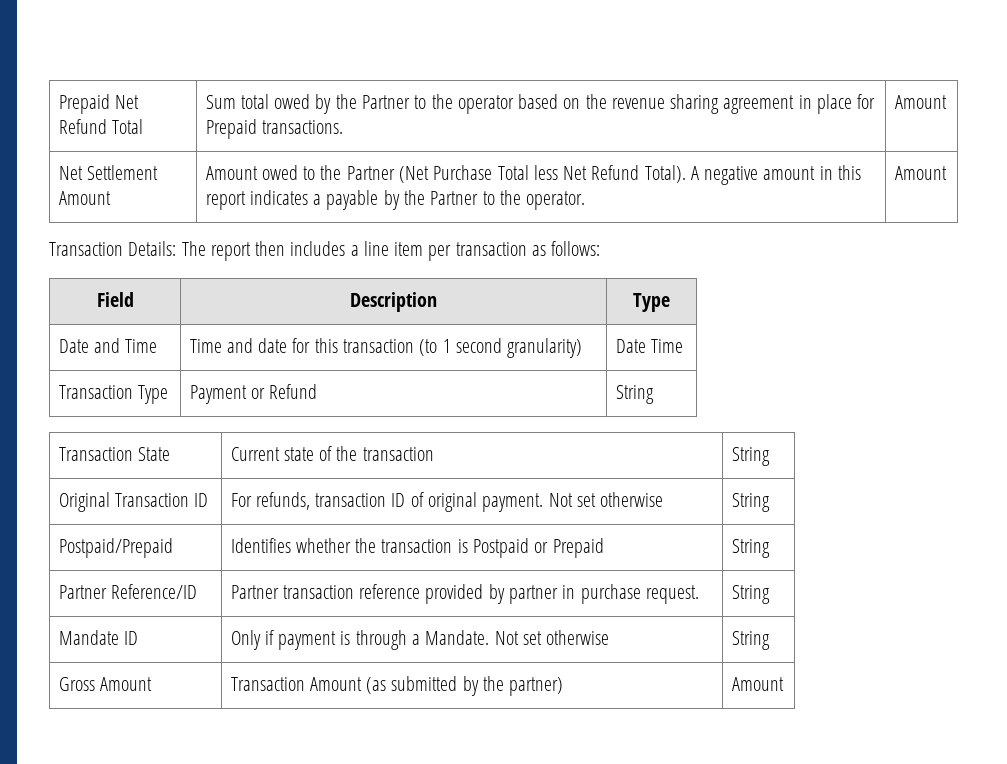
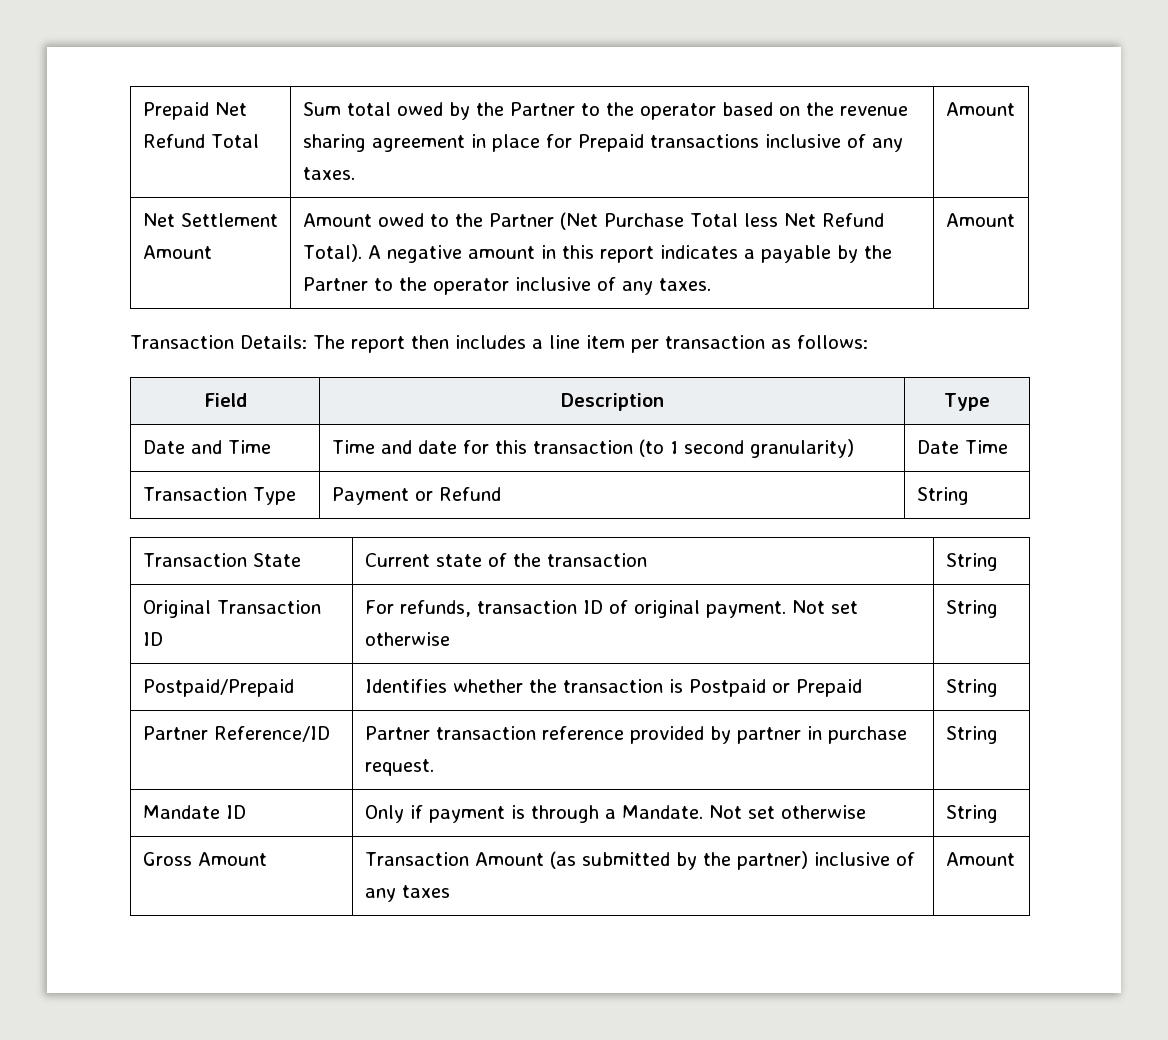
[261,120,343,134] transactions. -> [649,134,903,152] [302,167,355,180] transactions inclusive of any taxes.
[526,191,586,210] operator. -> [432,277,711,295] operator inclusive of any taxes.
(564, 686) none -> [813,852,915,866] [364,885,450,902] inclusive of any taxes

